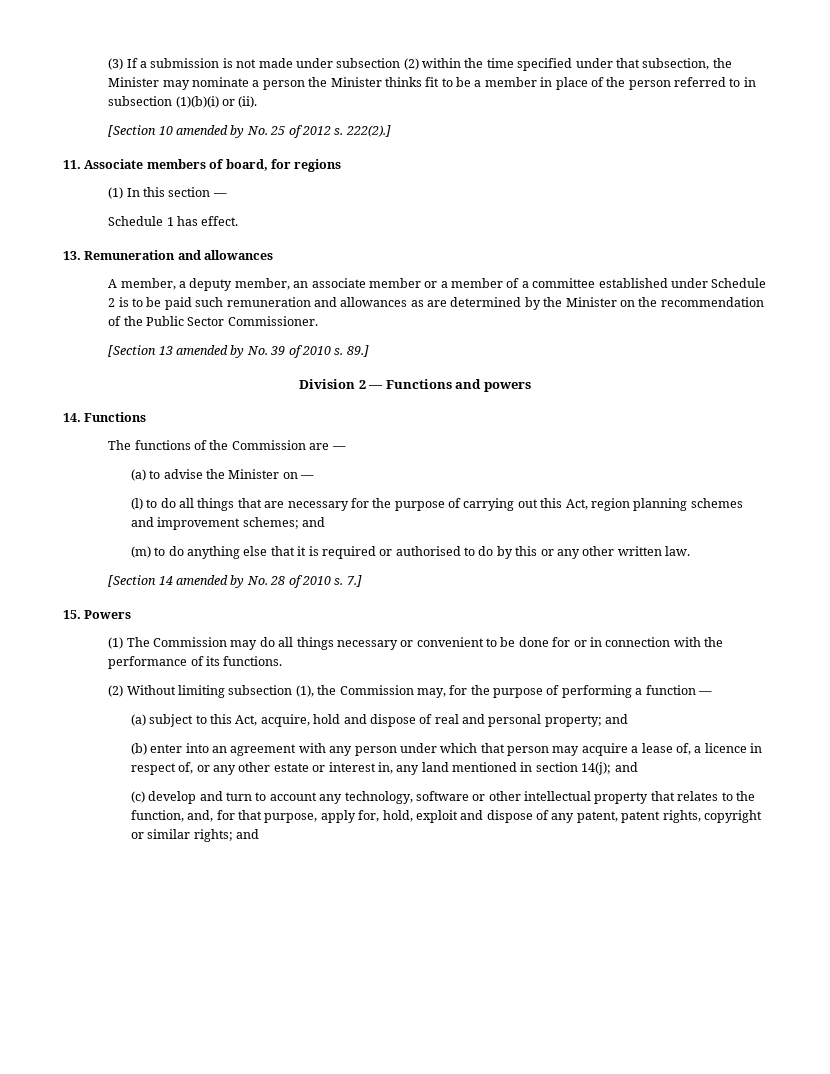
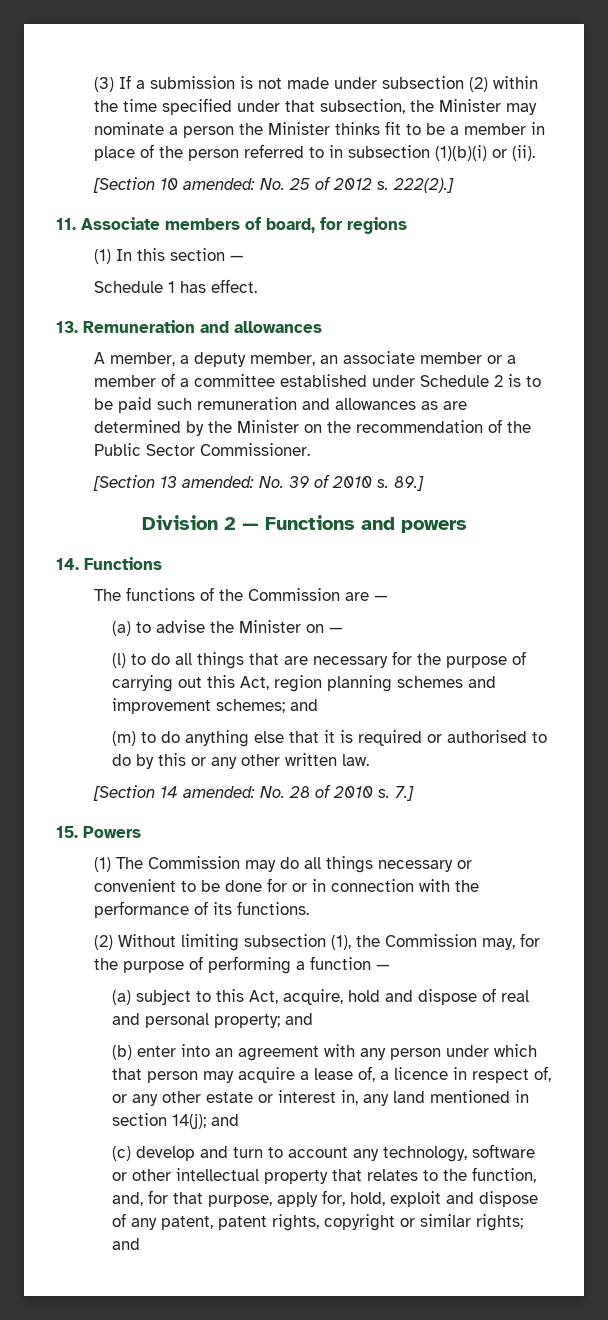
[176,125,245,138] amended by -> [182,178,255,190] amended:
[176,345,245,358] amended by -> [181,476,254,488] amended:
[176,575,245,588] amended by -> [182,786,255,798] amended:

